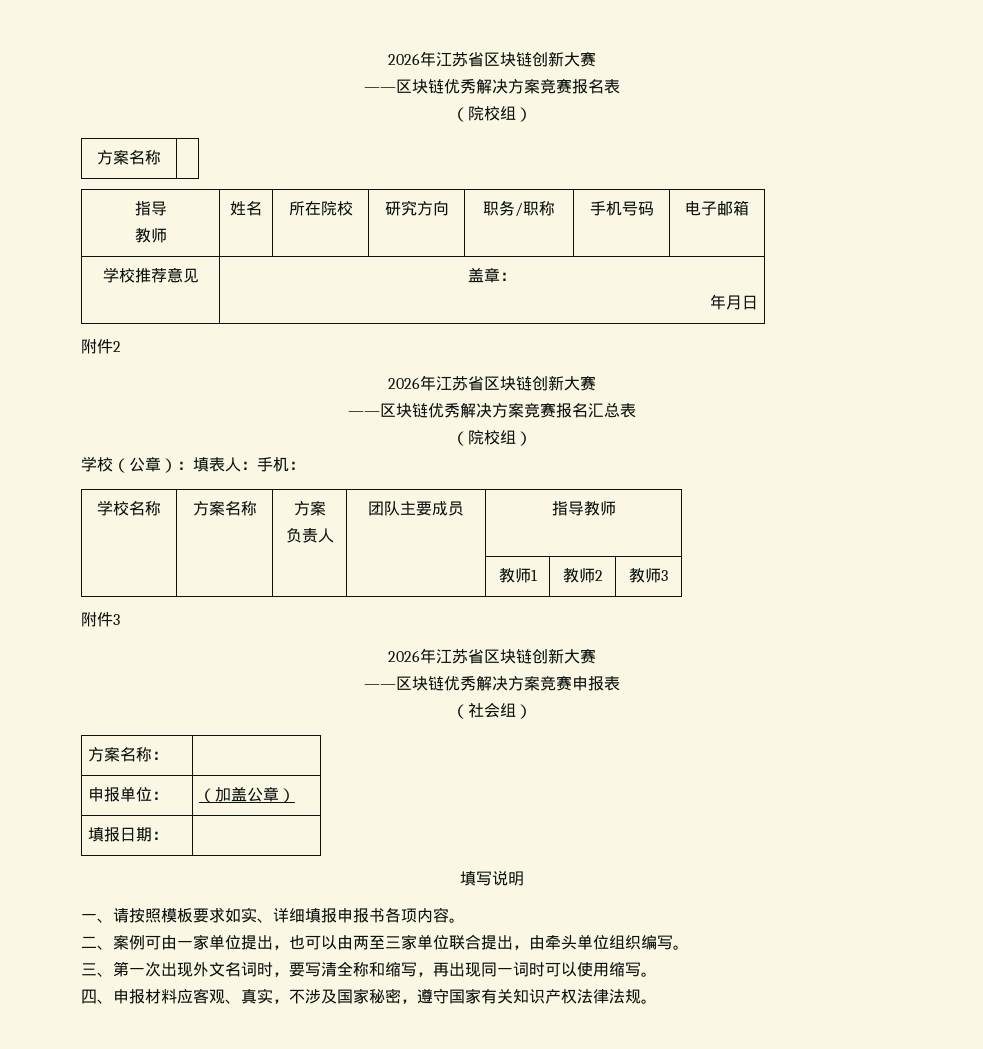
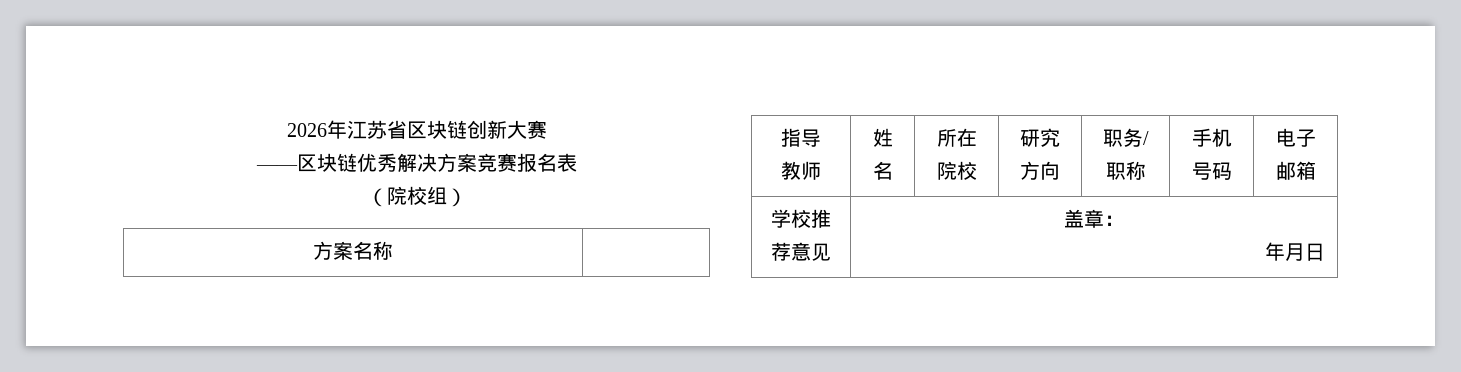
[81,339,121,354] [387,375,596,391] [347,402,636,418] [451,430,532,446] [81,456,305,473] [97,500,161,516] [192,501,257,516] [293,501,326,516] [285,527,334,543] [368,501,464,516] [551,501,616,516] [498,568,537,583] [562,568,603,583] [629,568,668,583] [81,612,120,627] [387,648,596,664] [363,675,620,691] [451,702,532,719] [87,747,168,762] [87,786,168,802] [198,787,295,803] [87,827,168,842] [459,870,524,886] [81,907,465,923] [81,934,689,950] [81,961,657,977] [81,988,657,1004] // 附件2 // 2026年江苏省区块链创新大赛 // ——区块链优秀解决方案竞赛报名汇总表 // （院校组） // 学校（公章）：填表人：手机： // 学校名称 | 方案名称 | 方案 // 负责人 | 团队主要成员 | 指导教师 // | | | | 教师1 | 教师2 | 教师3 // 附件3 // 2026年江苏省区块链创新大赛 // ——区块链优秀解决方案竞赛申报表 // （社会组） // 方案名称： | // 申报单位： | （加盖公章） // 填报日期： | // 填写说明 // 一、请按照模板要求如实、详细填报申报书各项内容。 // 二、案例可由一家单位提出，也可以由两至三家单位联合提出，由牵头单位组织编写。 // 三、第一次出现外文名词时，要写清全称和缩写，再出现同一词时可以使用缩写。 // 四、申报材料应客观、真实，不涉及国家秘密，遵守国家有关知识产权法律法规。 -> (1326, 252) none

